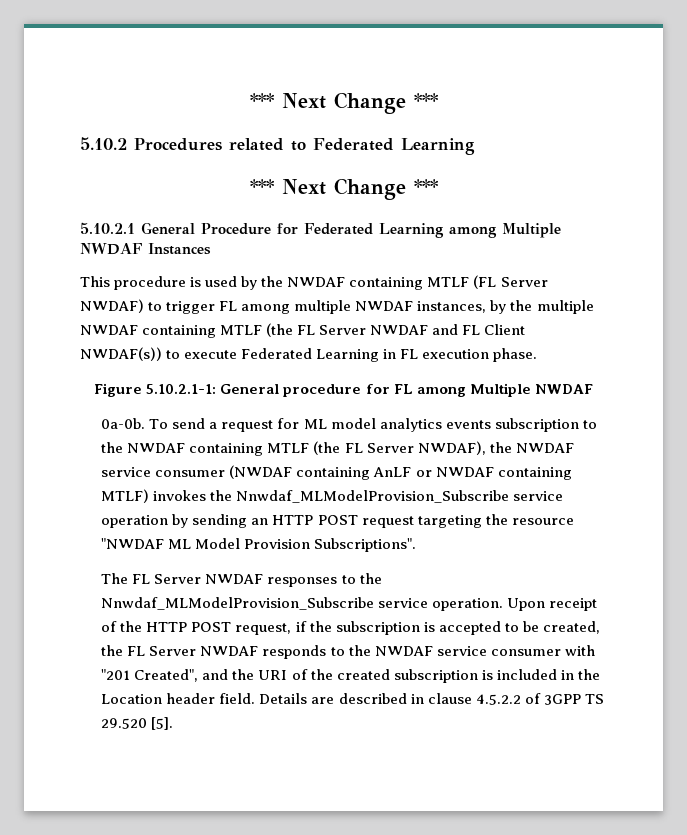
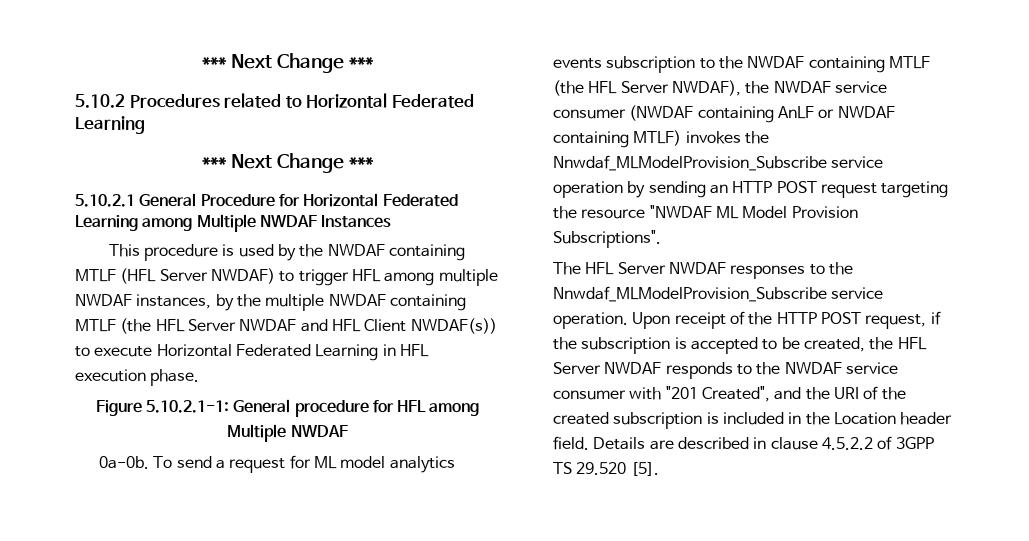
(306, 146) none -> [306,93,388,108] Horizontal
(298, 228) none -> [303,193,379,207] Horizontal
[473,275,497,289] (FL -> [120,268,157,284] (HFL
[219,301,238,311] FL -> [351,269,381,282] HFL
[297,325,316,335] FL -> [155,319,185,332] HFL
[462,325,481,335] FL -> [331,319,361,332] HFL
(238, 354) none -> [156,344,232,357] Horizontal
[400,349,419,359] FL -> [399,344,429,357] HFL
[393,384,413,394] FL -> [397,400,427,412] HFL
[344,443,363,453] FL -> [588,81,618,94] HFL
[132,574,151,584] FL -> [585,262,615,275] HFL
[127,646,146,656] FL -> [897,337,927,350] HFL

